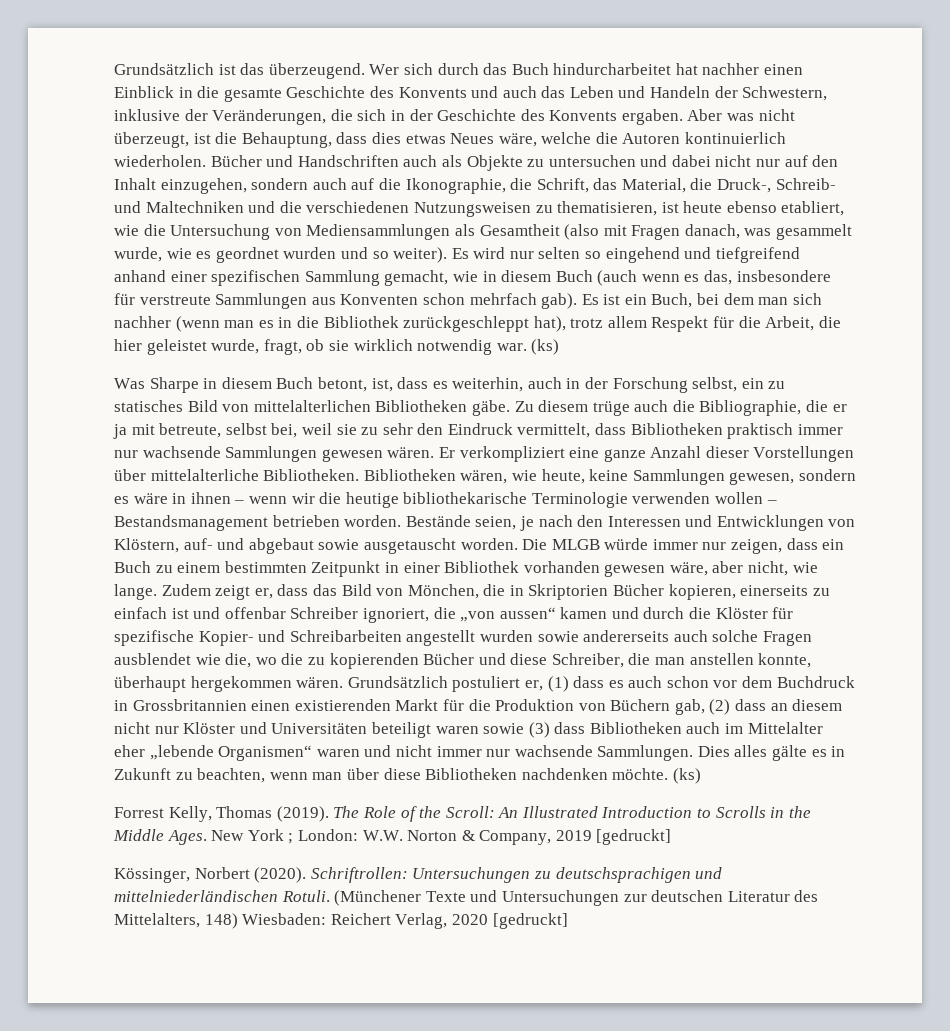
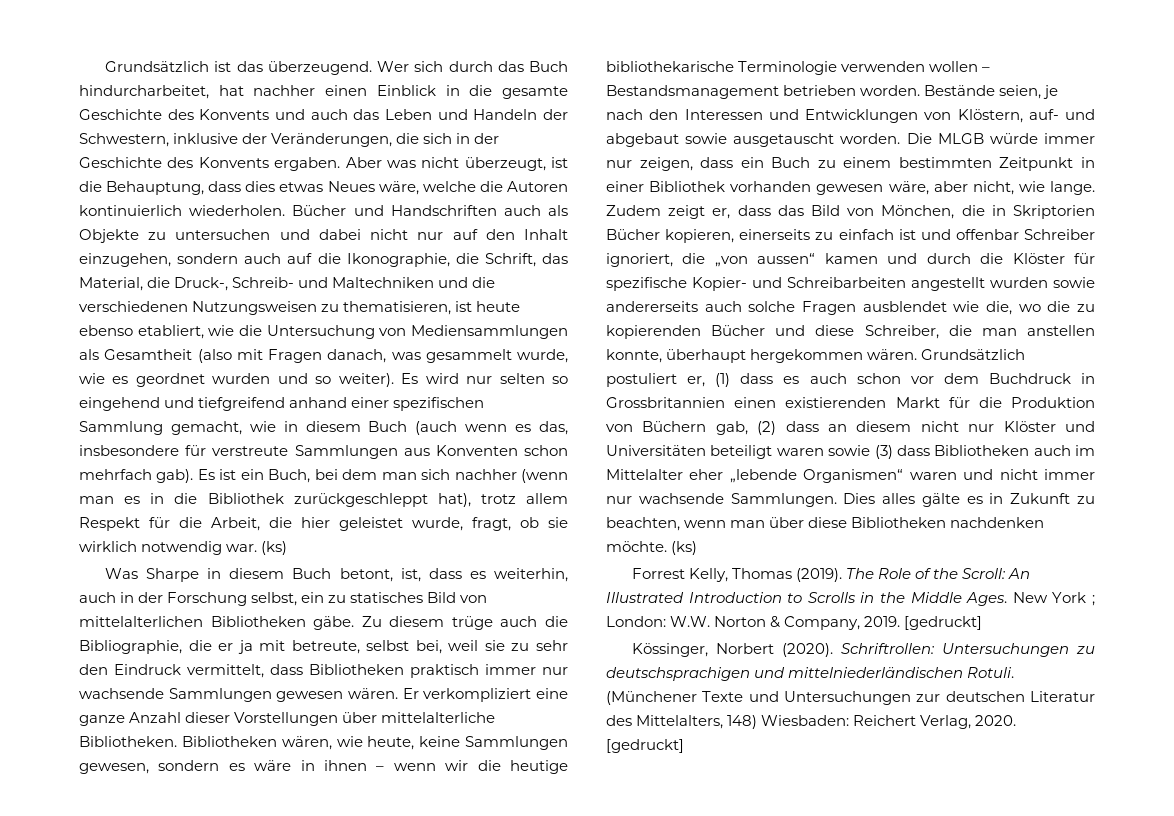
[553,63,672,75] hindurcharbeitet -> [79,85,209,99] hindurcharbeitet,
[555,830,592,841] 2019 -> [864,616,901,627] 2019.
[451,914,488,925] 2020 -> [975,715,1017,726] 2020.

